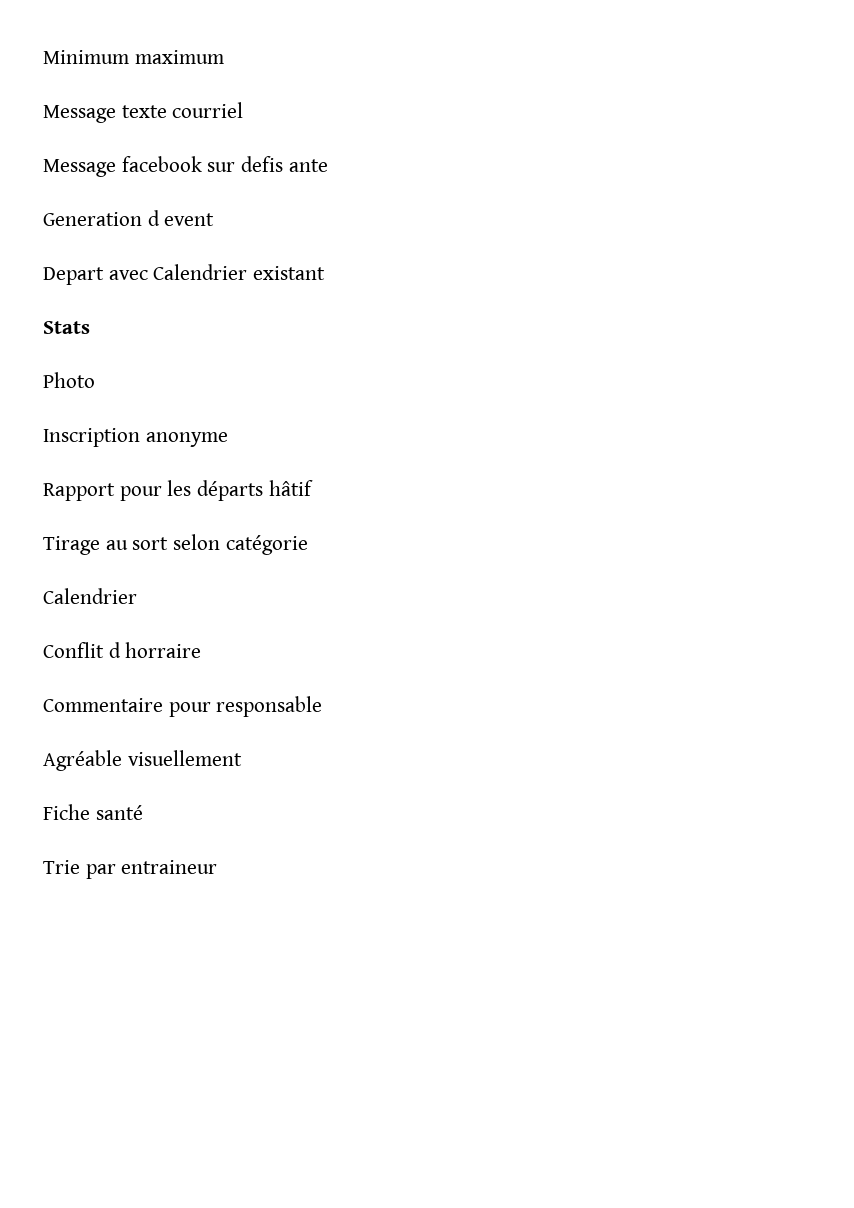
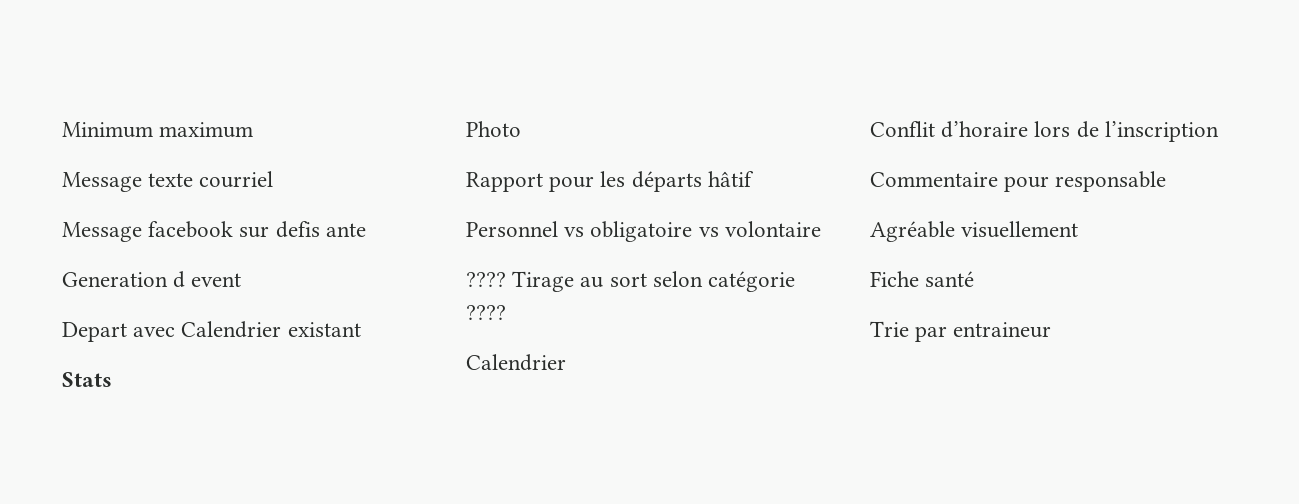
[43,428,228,447] // Inscription anonyme -> (521, 129) none
(313, 488) none -> [466,221,821,242] [466,272,506,287] Personnel vs obligatoire vs volontaire // ????
(308, 545) none -> [466,305,506,320] ????
[108,642,202,658] d horraire -> [941,121,1219,142] d’horaire lors de l’inscription

